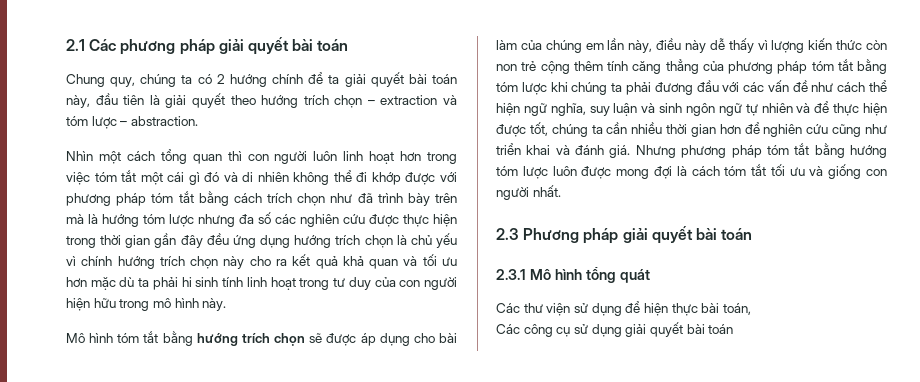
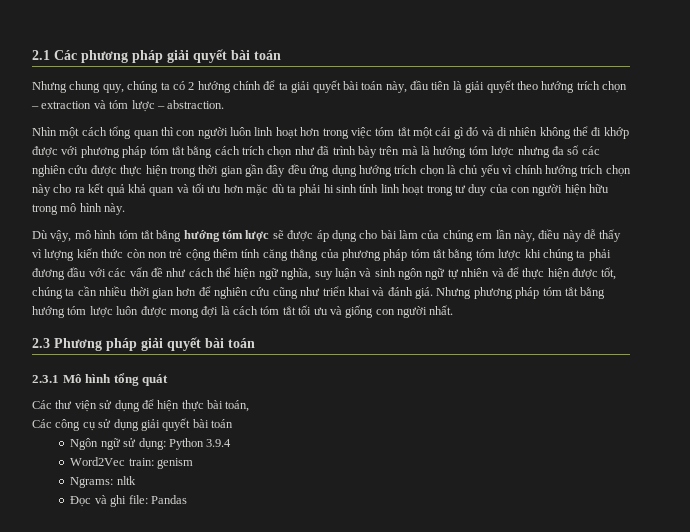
[66,74,105,87] Chung -> [32,81,101,93] Nhưng chung
[66,333,85,343] Mô -> [32,230,91,242] Dù vậy, mô
[241,333,306,346] trích chọn -> [222,230,270,241] tóm lược
(734, 329) none -> [70,438,232,450] [70,457,194,469] [70,476,136,488] [70,495,187,507] // Ngôn ngữ sử dụng: Python 3.9.4 // Word2Vec train: genism // Ngrams: nltk // Đọc và ghi file: Pandas

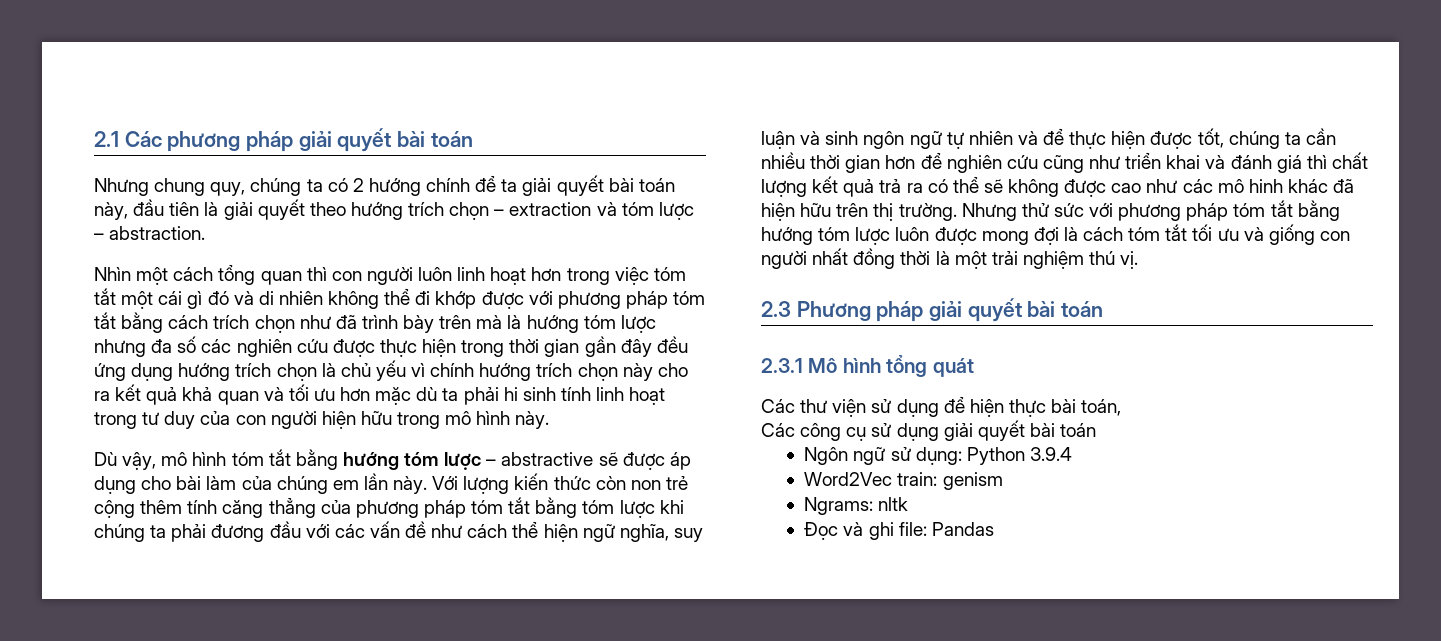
(270, 235) none -> [486,452,594,466] – abstractive
[513,229,622,242] [32,249,42,258] này, điều này dễ thấy vì -> [393,476,459,494] này. Với
[415,287,472,299] giá. Nhưng -> [1276,152,1368,173] [761,176,1355,197] [761,203,1114,221] giá thì chất lượng kết quả trả ra có thể sẽ không được cao như các mô hinh khác đã hiện hữu trên thị trường. Nhưng thử sức với
[429,305,454,315] nhất. -> [812,248,1139,269] nhất đồng thời là một trải nghiệm thú vị.

